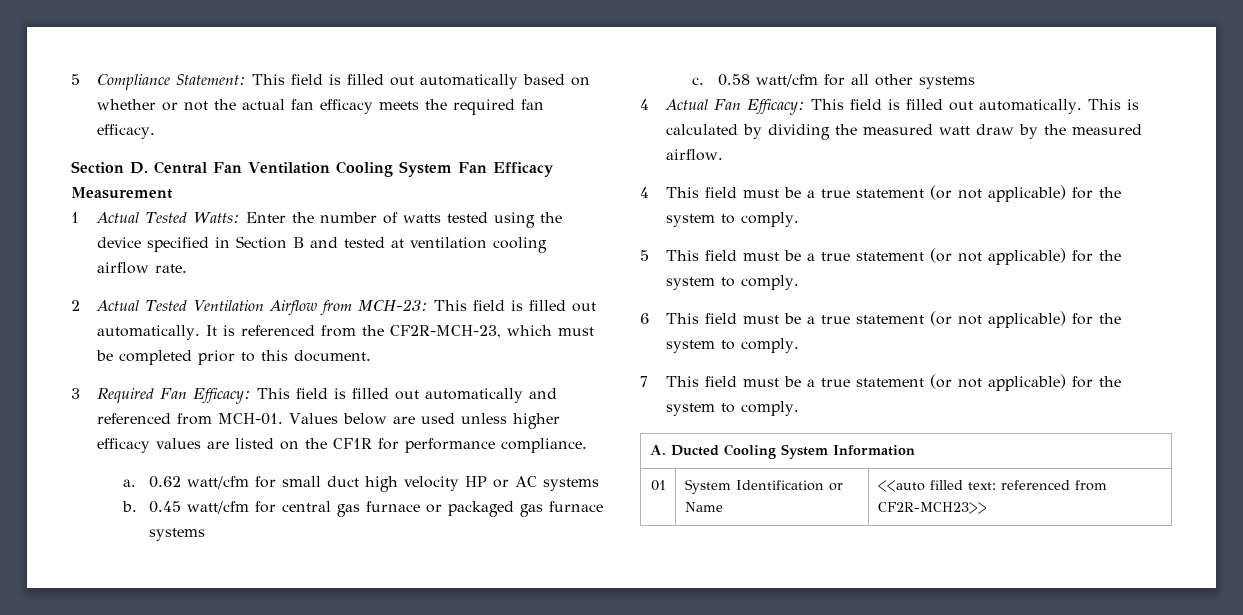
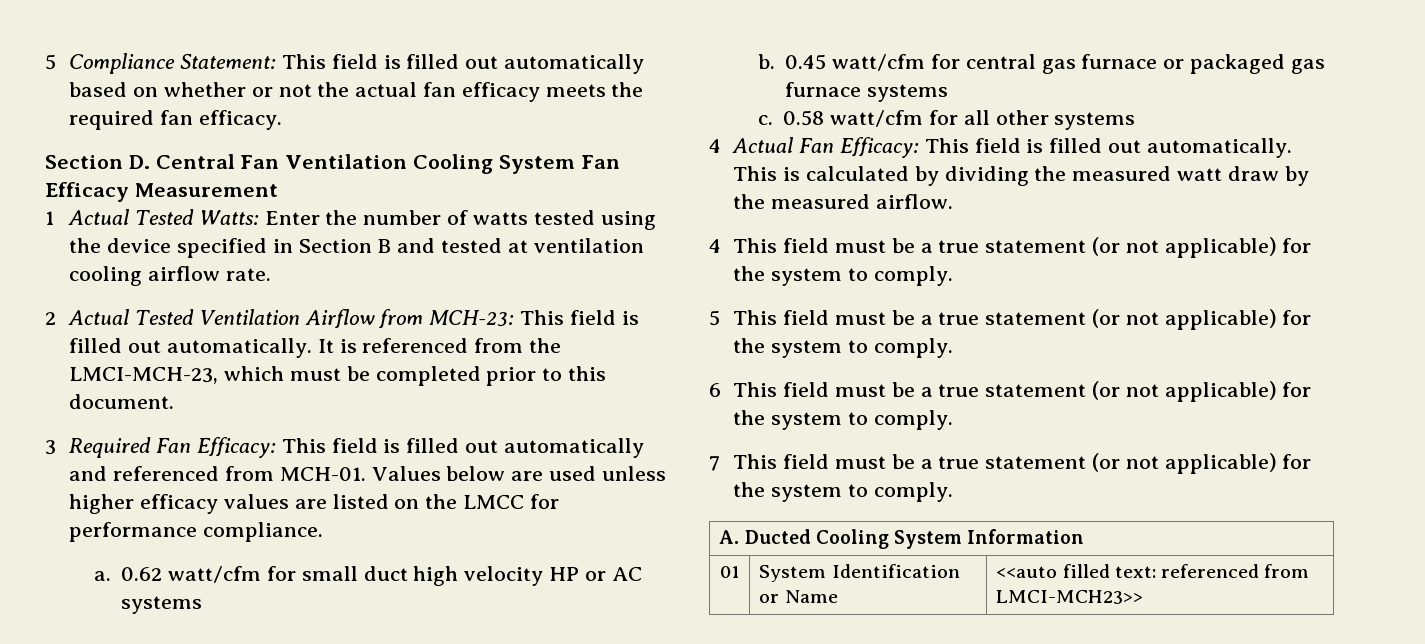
[389,325,501,338] CF2R-MCH-23, -> [69,367,219,384] LMCI-MCH-23,
[332,438,372,449] CF1R -> [462,495,524,509] LMCC
[877,502,987,514] CF2R-MCH23>> -> [996,590,1144,604] LMCI-MCH23>>

